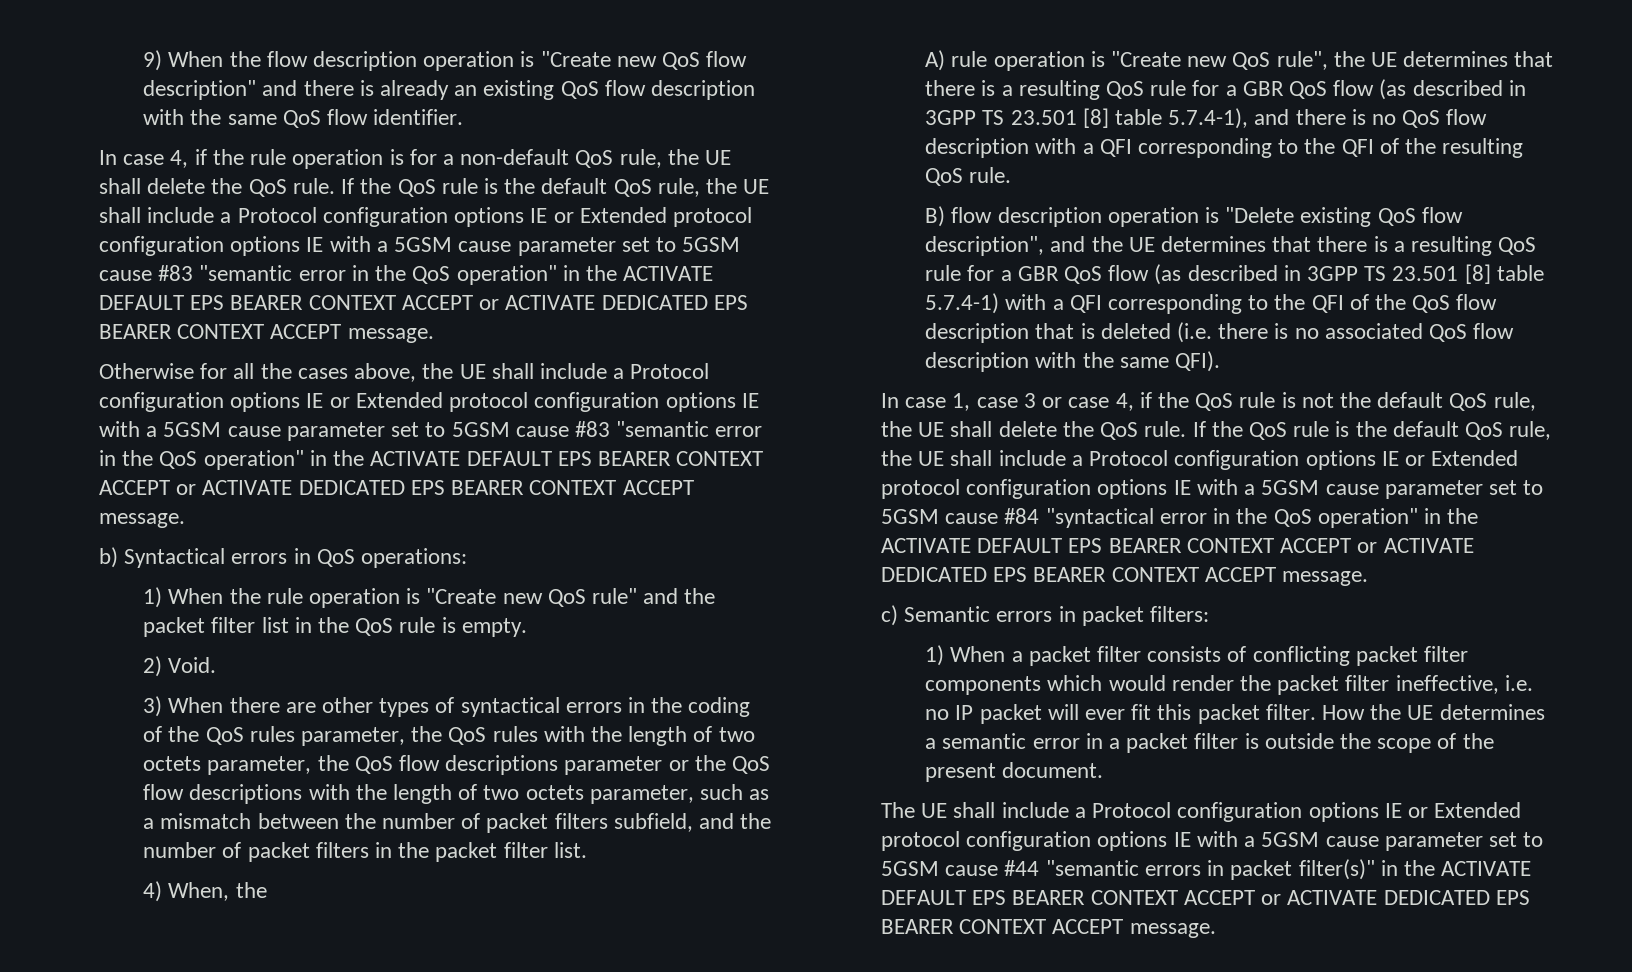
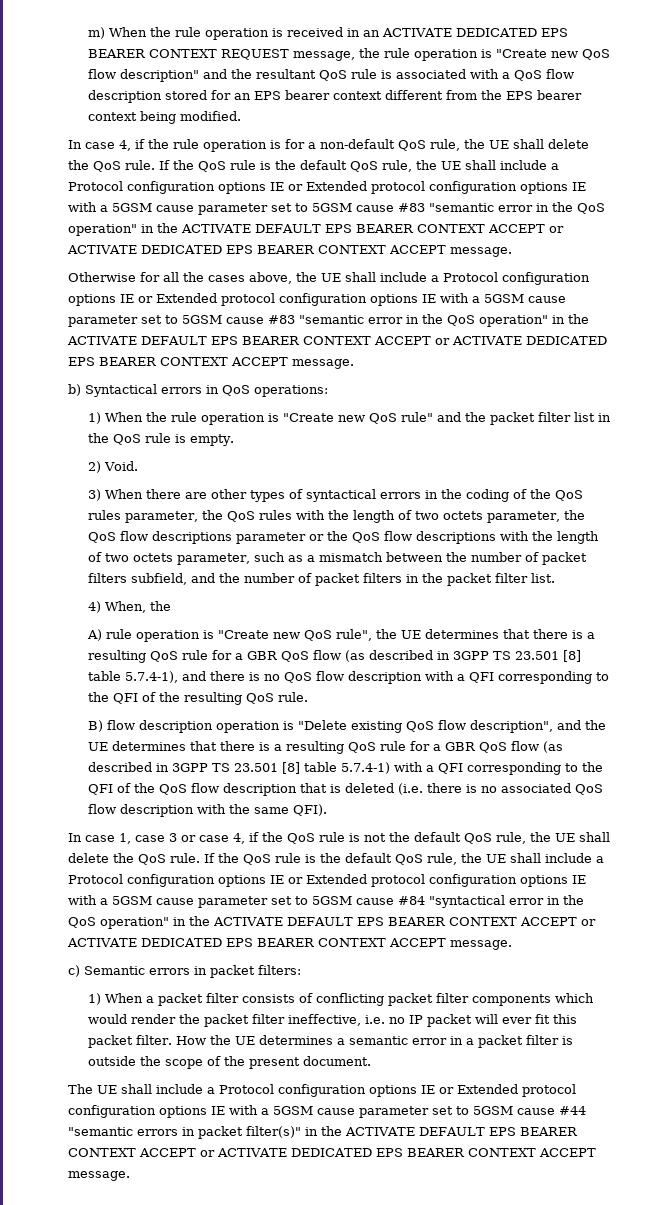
[143,50,417,71] 9) When the flow description -> [88,27,569,40] [88,48,411,61] m) When the rule operation is received in an ACTIVATE DEDICATED EPS BEARER CONTEXT REQUEST message, the rule
[303,80,755,100] [143,109,464,128] there is already an existing QoS flow description with the same QoS flow identifier. -> [231,69,575,81] [88,90,583,103] [88,111,242,124] the resultant QoS rule is associated with a QoS flow description stored for an EPS bearer context different from the EPS bearer context being modified.

